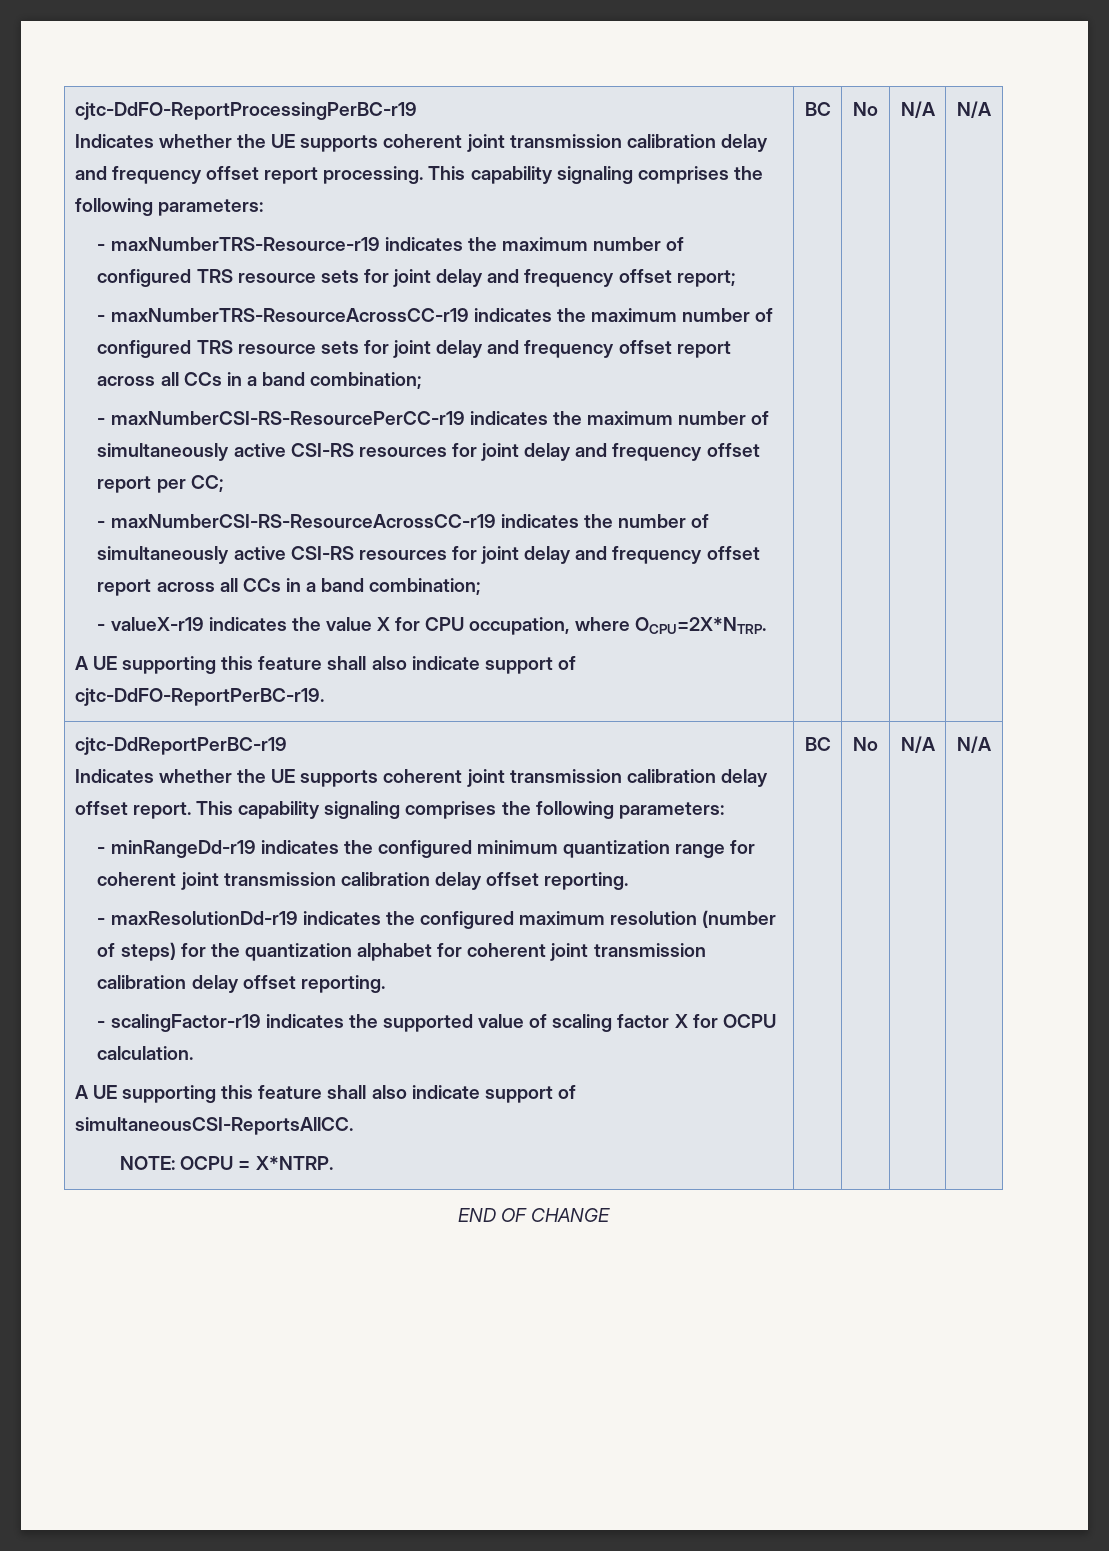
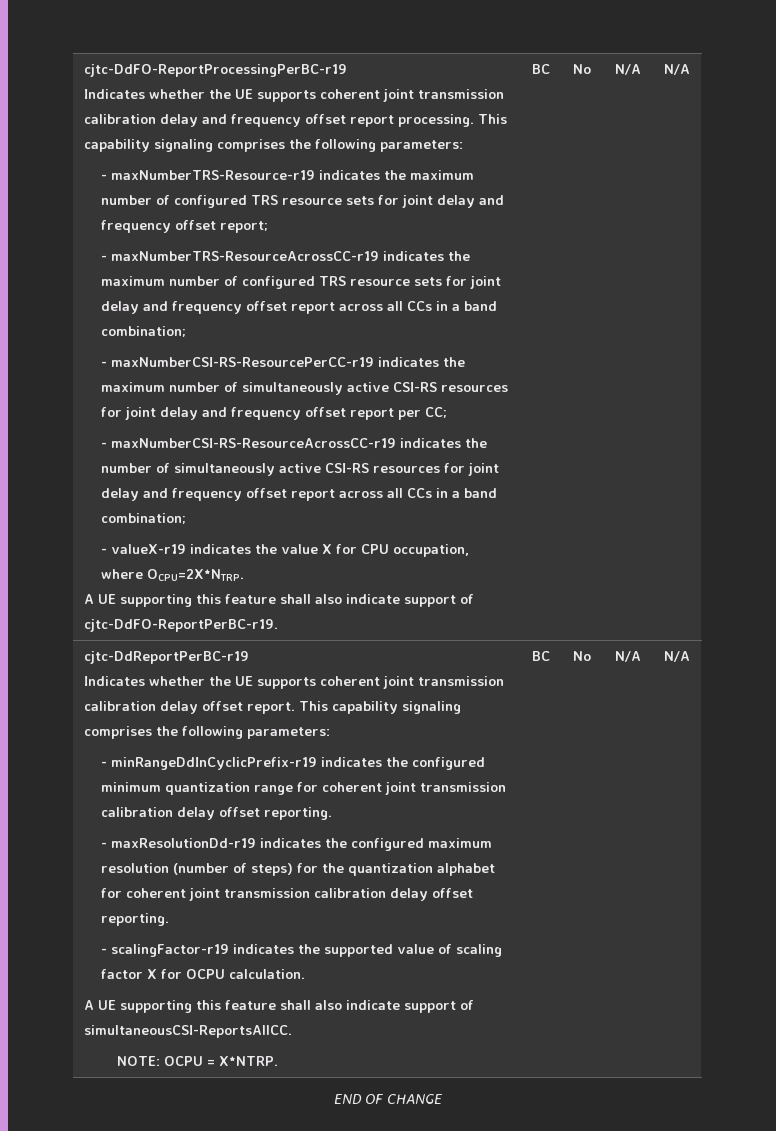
[110,840,256,858] minRangeDd-r19 -> [110,757,317,770] minRangeDdInCyclicPrefix-r19

